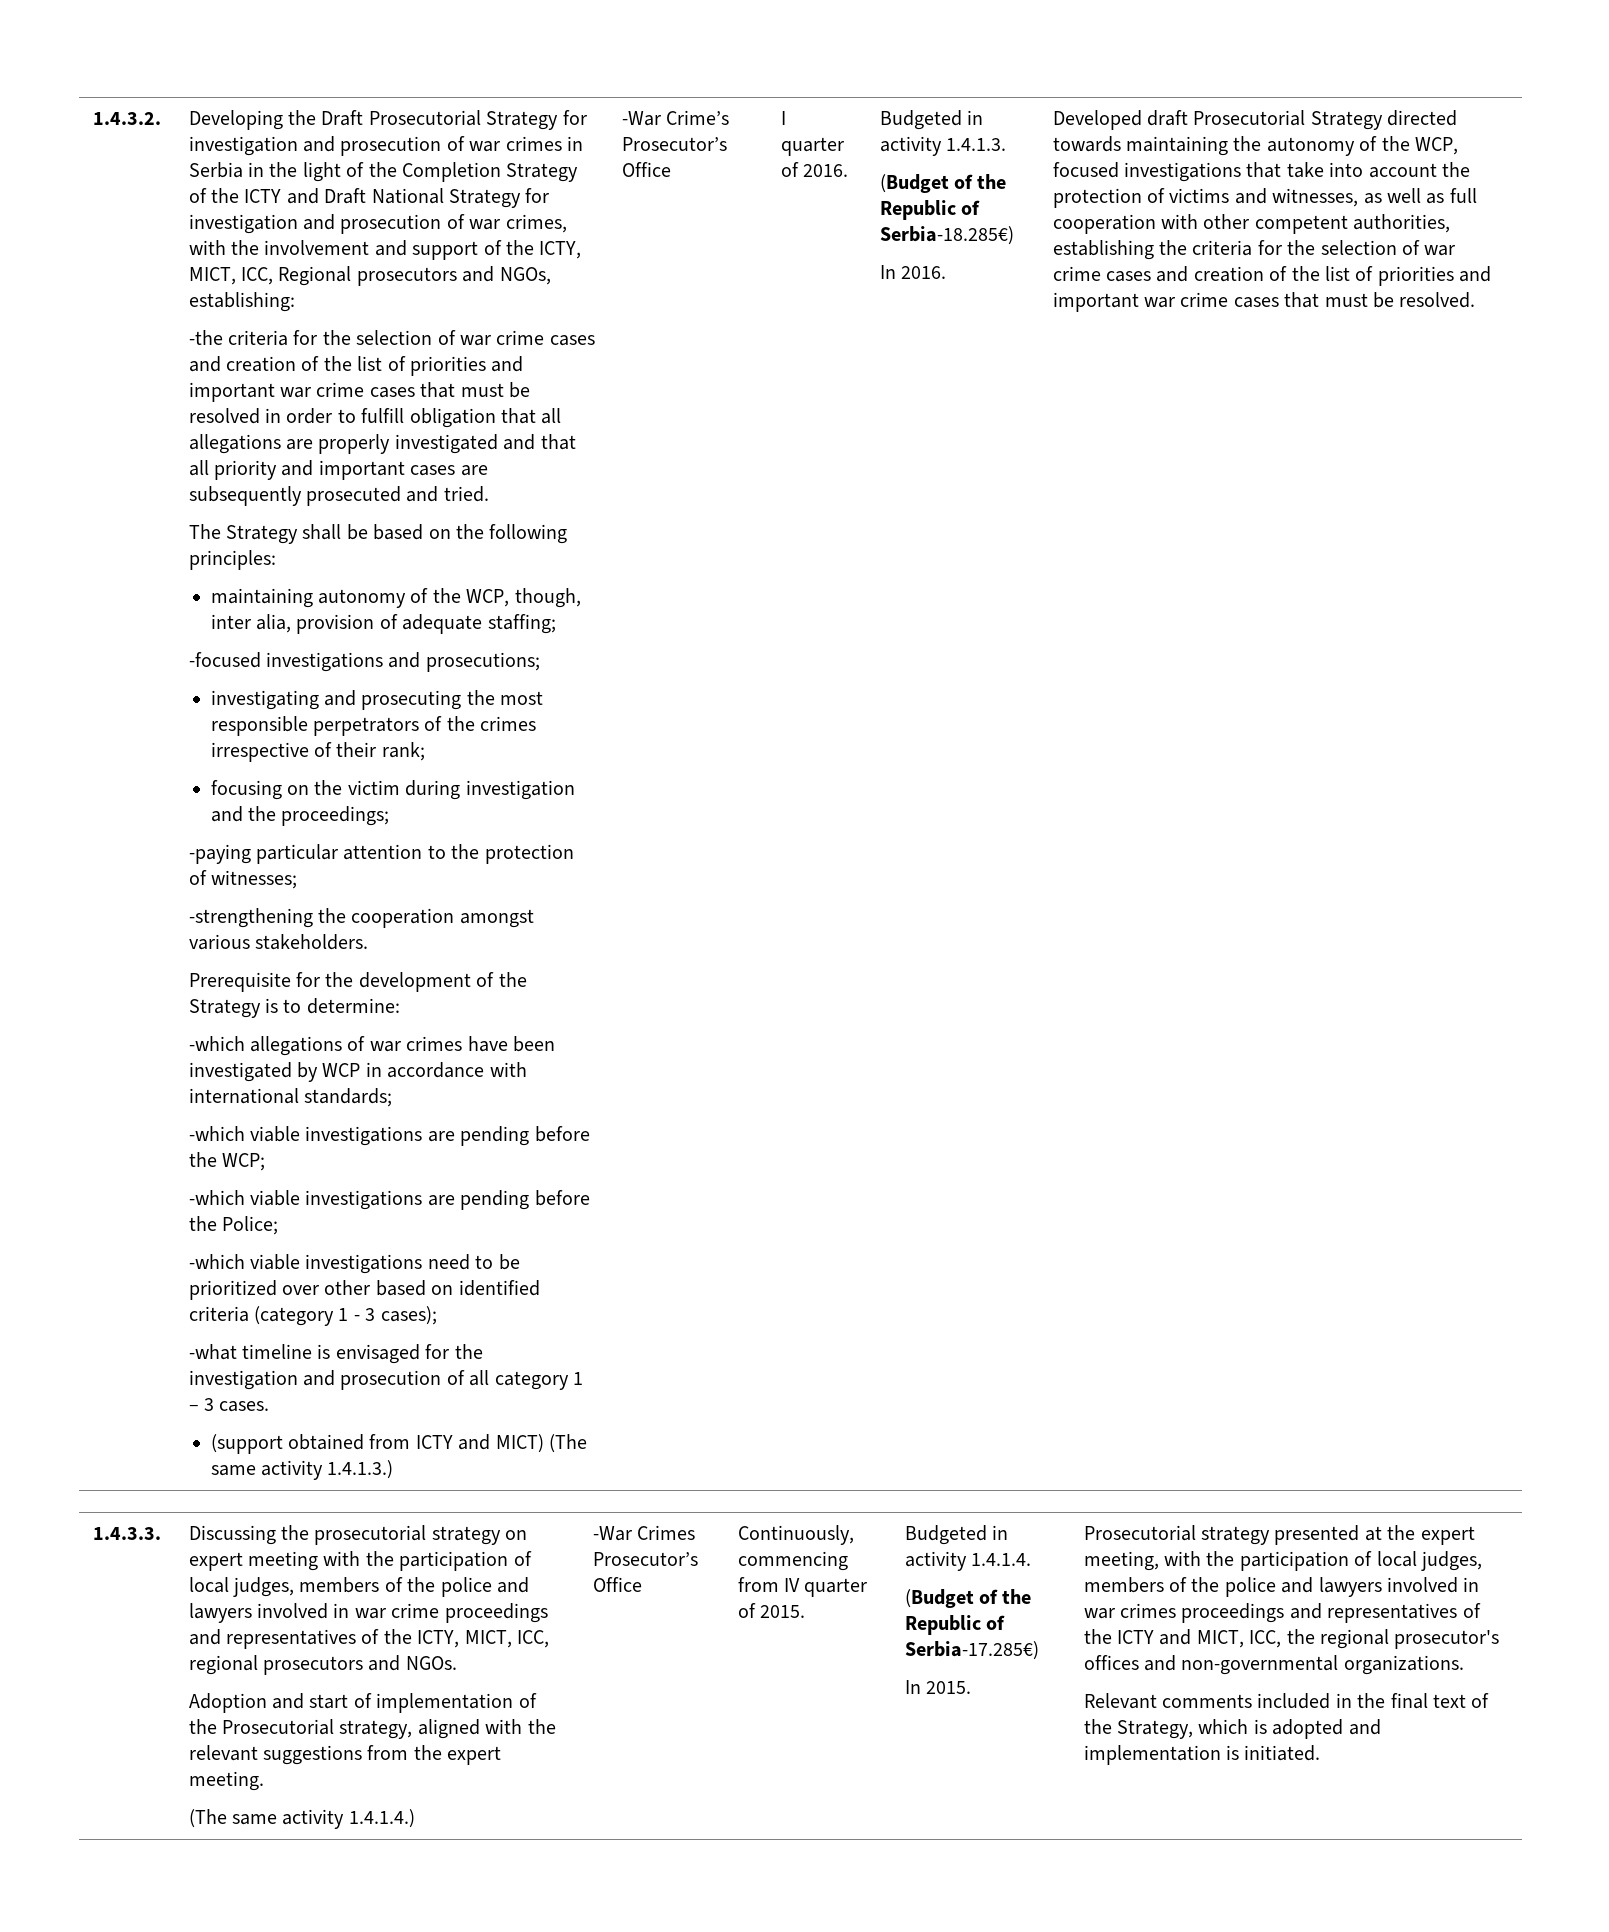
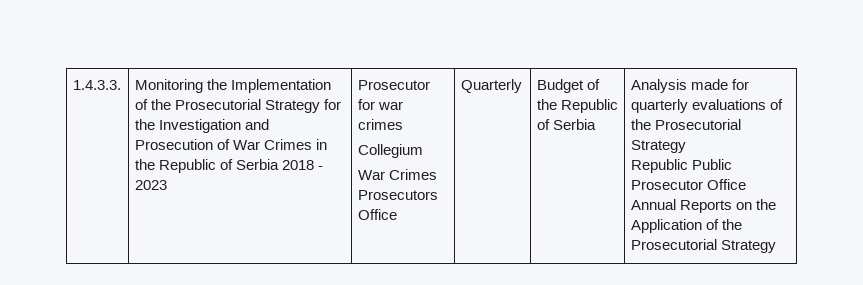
[92,112,161,125] [188,110,587,130] [188,136,583,156] [188,162,579,182] [188,188,550,208] [188,214,567,234] [188,240,582,260] [188,266,551,286] [188,292,295,312] [188,330,595,346] [188,356,524,376] [188,382,530,402] [188,408,562,428] [188,434,576,454] [188,460,488,480] [188,486,489,506] [188,524,568,544] [188,550,276,570] [210,588,581,608] [210,614,556,634] [188,652,540,672] [210,690,544,710] [210,716,537,736] [210,742,425,762] [210,780,575,800] [210,806,390,826] [188,844,574,864] [188,870,297,889] [188,908,534,928] [188,934,368,950] [188,972,527,992] [188,998,400,1018] [188,1036,555,1056] [188,1062,527,1082] [188,1088,392,1107] [188,1126,590,1146] [188,1152,265,1171] [188,1190,590,1210] [188,1216,278,1235] [188,1254,520,1274] [188,1280,540,1300] [188,1306,437,1326] [188,1344,483,1364] [188,1370,583,1390] [188,1398,270,1412] [210,1434,587,1454] [210,1460,394,1480] [621,110,729,126] [621,137,727,151] [621,162,671,177] [780,111,786,125] [780,137,844,156] [780,162,849,177] [879,110,983,130] [879,136,1006,156] [879,174,1007,193] [879,200,980,220] [879,226,1014,245] [879,265,946,279] [1052,110,1458,130] [1052,136,1458,156] [1052,162,1470,182] [1052,188,1477,208] [1052,214,1451,234] [1052,240,1456,260] [1052,266,1492,286] [1052,292,1476,312] [92,1527,161,1540] [188,1525,528,1545] [188,1551,532,1571] [188,1577,529,1597] [188,1603,548,1623] [188,1629,549,1649] [188,1655,457,1675] [188,1693,537,1713] [188,1719,556,1739] [188,1745,502,1765] [188,1771,264,1791] [188,1809,415,1829] [592,1525,695,1541] [592,1552,698,1566] [592,1577,642,1592] [737,1525,854,1545] [737,1551,848,1571] [737,1577,868,1597] [737,1603,805,1618] [904,1525,1008,1545] [904,1551,1031,1571] [904,1589,1032,1608] [904,1615,1005,1635] [904,1641,1039,1660] [904,1680,971,1694] [1083,1525,1475,1545] [1083,1551,1482,1571] [1083,1577,1480,1597] [1083,1603,1481,1623] [1083,1629,1500,1649] [1083,1655,1464,1675] [1083,1693,1490,1709] [1083,1719,1381,1739] [1083,1745,1321,1765] 1.4.3.2. | Developing the Draft Prosecutorial Strategy for investigation and prosecution of war crimes in Serbia in the light of the Completion Strategy of the ICTY and Draft National Strategy for investigation and prosecution of war crimes, with the involvement and support of the ICTY, MICT, ICC, Regional prosecutors and NGOs, establishing: // -the criteria for the selection of war crime cases and creation of the list of priorities and important war crime cases that must be resolved in order to fulfill obligation that all allegations are properly investigated and that all priority and important cases are subsequently prosecuted and tried. // The Strategy shall be based on the following principles: // maintaining autonomy of the WCP, though, inter alia, provision of adequate staffing; // -focused investigations and prosecutions; // investigating and prosecuting the most responsible perpetrators of the crimes irrespective of their rank; // focusing on the victim during investigation and the proceedings; // -paying particular attention to the protection of witnesses; // -strengthening the cooperation amongst various stakeholders. // Prerequisite for the development of the Strategy is to determine: // -which allegations of war crimes have been investigated by WCP in accordance with international standards; // -which viable investigations are pending before the WCP; // -which viable investigations are pending before the Police; // -which viable investigations need to be prioritized over other based on identified criteria (category 1 - 3 cases); // -what timeline is envisaged for the investigation and prosecution of all category 1 – 3 cases. // (support obtained from ICTY and MICT) (The same activity 1.4.1.3.) | -War Crime’s Prosecutor’s Office | I quarter of 2016. | Budgeted in activity 1.4.1.3. // (Budget of the Republic of Serbia-18.285€) // In 2016. | Developed draft Prosecutorial Strategy directed towards maintaining the autonomy of the WCP, focused investigations that take into account the protection of victims and witnesses, as well as full cooperation with other competent authorities, establishing the criteria for the selection of war crime cases and creation of the list of priorities and important war crime cases that must be resolved. // 1.4.3.3. | Discussing the prosecutorial strategy on expert meeting with the participation of local judges, members of the police and lawyers involved in war crime proceedings and representatives of the ICTY, MICT, ICC, regional prosecutors and NGOs. // Adoption and start of implementation of the Prosecutorial strategy, aligned with the relevant suggestions from the expert meeting. // (The same activity 1.4.1.4.) | -War Crimes Prosecutor’s Office | Continuously, commencing from IV quarter of 2015. | Budgeted in activity 1.4.1.4. // (Budget of the Republic of Serbia-17.285€) // In 2015. | Prosecutorial strategy presented at the expert meeting, with the participation of local judges, members of the police and lawyers involved in war crimes proceedings and representatives of the ICTY and MICT, ICC, the regional prosecutor's offices and non-governmental organizations. // Relevant comments included in the final text of the Strategy, which is adopted and implementation is initiated. -> [72,80,121,90] [134,79,331,93] [134,99,341,113] [134,119,269,133] [134,139,327,150] [134,159,323,173] [134,180,167,190] [357,80,430,90] [357,99,403,110] [357,119,403,130] [357,144,423,158] [357,169,437,180] [357,190,438,200] [357,209,397,220] [460,79,522,93] [536,79,600,93] [536,99,618,113] [536,119,596,130] [630,79,749,93] [630,99,783,113] [630,119,741,130] [630,140,686,153] [630,159,732,173] [630,179,746,190] [630,199,776,213] [630,219,742,233] [630,239,776,253] 1.4.3.3. | Monitoring the Implementation of the Prosecutorial Strategy for the Investigation and Prosecution of War Crimes in the Republic of Serbia 2018 - 2023 | Prosecutor for war crimes // Collegium // War Crimes Prosecutors Office | Quarterly | Budget of the Republic of Serbia | Analysis made for quarterly evaluations of the Prosecutorial Strategy // Republic Public Prosecutor Office Annual Reports on the Application of the Prosecutorial Strategy

